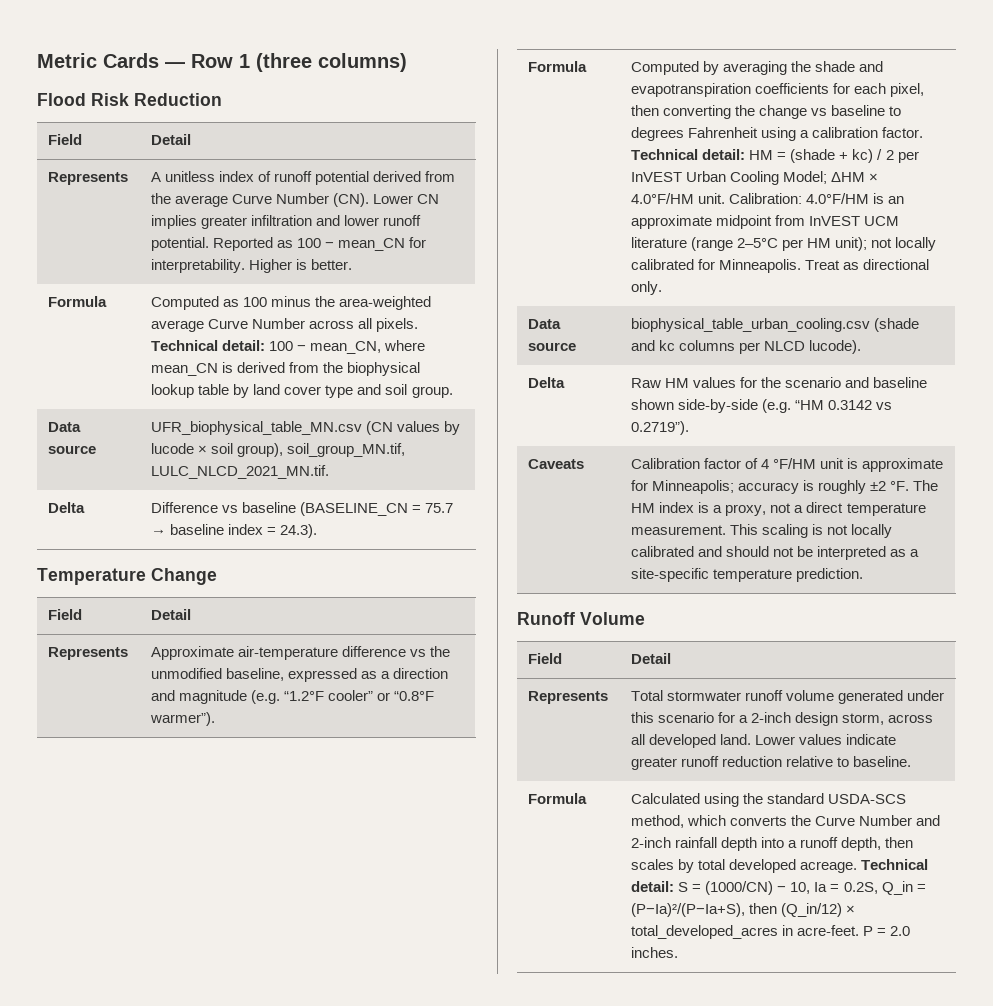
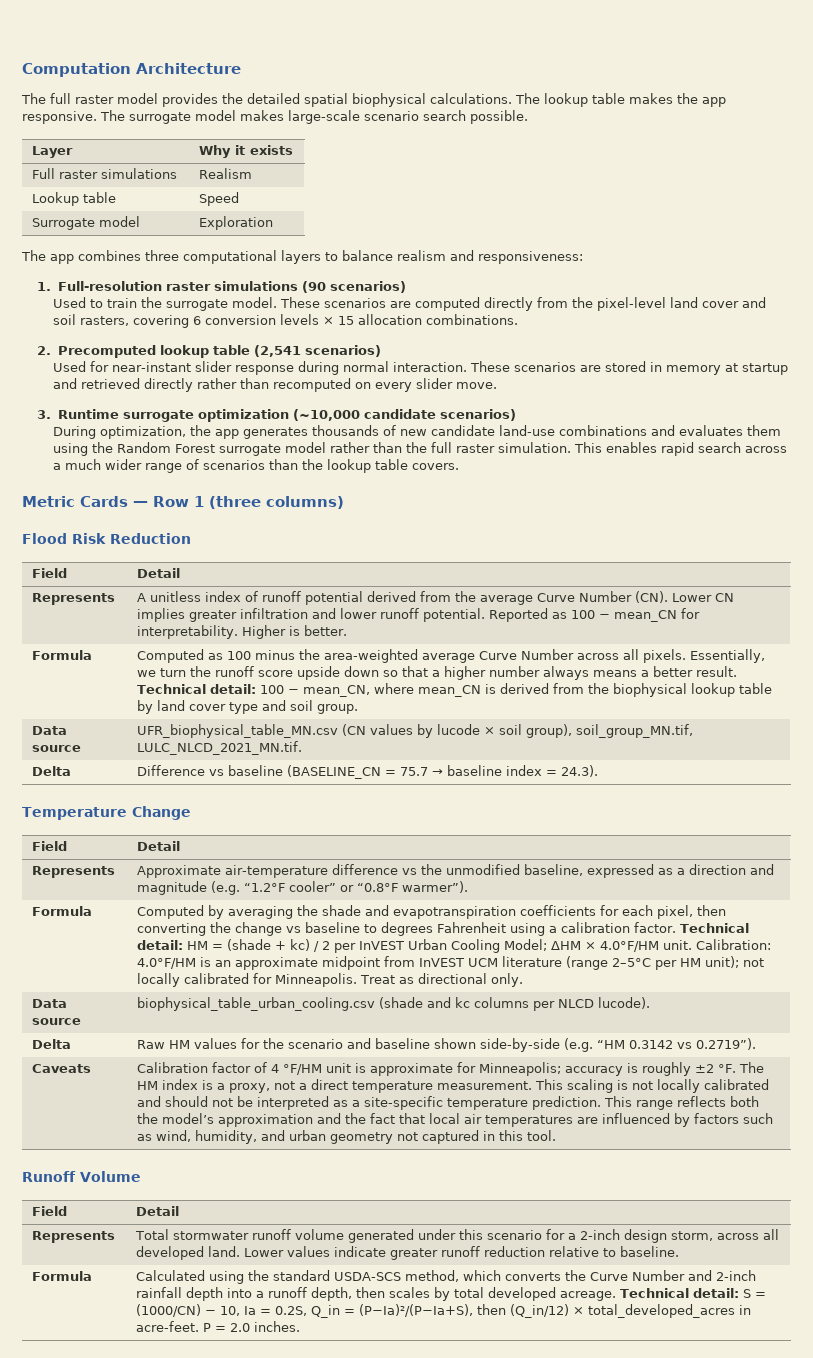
(37, 60) none -> [22,63,241,77] [21,93,726,107] [22,110,528,124] [32,146,74,158] [199,145,294,158] [32,168,178,179] [199,168,253,179] [32,192,117,206] [199,192,240,206] [32,216,141,230] [199,216,274,230] [21,250,583,264] [37,281,406,293] [52,297,766,311] [52,314,518,328] [37,345,381,358] [52,361,788,375] [52,378,497,392] [37,409,516,422] [52,425,781,439] [52,442,787,456] [52,459,459,473] Computation Architecture // The full raster model provides the detailed spatial biophysical calculations. The lookup table makes the app responsive. The surrogate model makes large-scale scenario search possible. // Layer | Why it exists // Full raster simulations | Realism // Lookup table | Speed // Surrogate model | Exploration // The app combines three computational layers to balance realism and responsiveness: // 1. Full-resolution raster simulations (90 scenarios) // Used to train the surrogate model. These scenarios are computed directly from the pixel-level land cover and soil rasters, covering 6 conversion levels × 15 allocation combinations. // 2. Precomputed lookup table (2,541 scenarios) // Used for near-instant slider response during normal interaction. These scenarios are stored in memory at startup and retrieved directly rather than recomputed on every slider move. // 3. Runtime surrogate optimization (~10,000 candidate scenarios) // During optimization, the app generates thousands of new candidate land-use combinations and evaluates them using the Random Forest surrogate model rather than the full raster simulation. This enables rapid search across a much wider range of scenarios than the lookup table covers. //
(419, 325) none -> [690,649,766,663] [137,666,738,680] Essentially, we turn the runoff score upside down so that a higher number always means a better result.
(864, 575) none -> [604,1096,760,1110] [137,1113,774,1127] [137,1130,557,1144] This range reflects both the model’s approximation and the fact that local air temperatures are influenced by factors such as wind, humidity, and urban geometry not captured in this tool.

